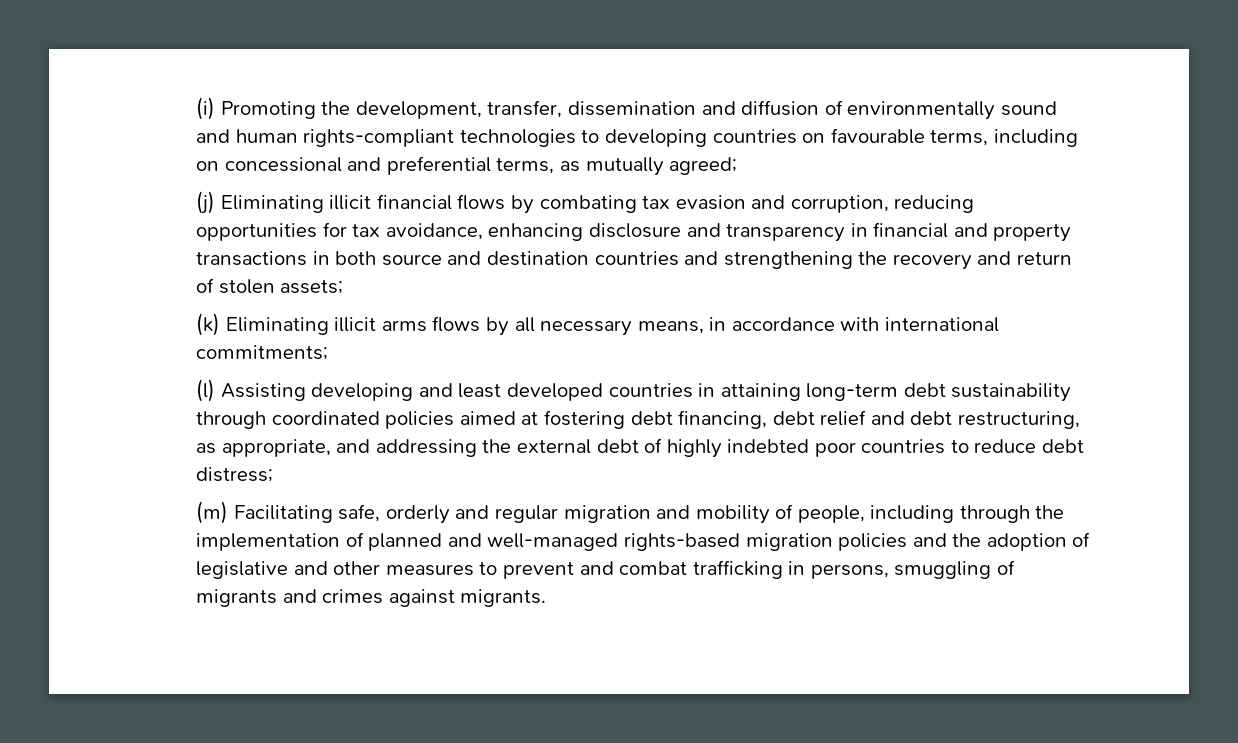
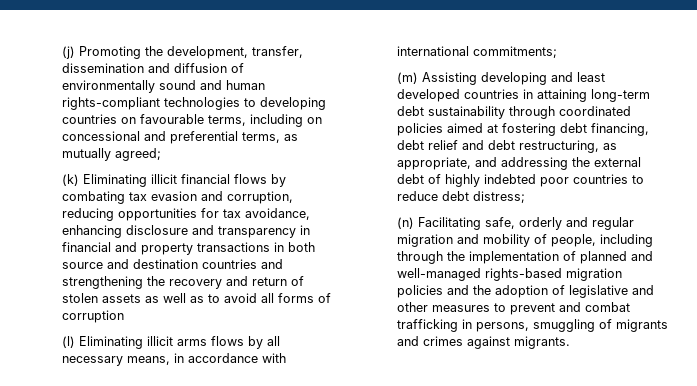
[196,97,216,120] (i) -> [62,46,76,59] (j)
[196,191,216,214] (j) -> [62,174,80,186] (k)
[280,280,344,294] [196,313,221,336] assets; // (k) -> [102,293,332,303] [62,310,125,323] [62,336,76,348] assets as well as to avoid all forms of corruption // (l)
[196,379,216,402] (l) -> [397,72,419,84] (m)
[196,501,229,524] (m) -> [397,217,415,229] (n)

